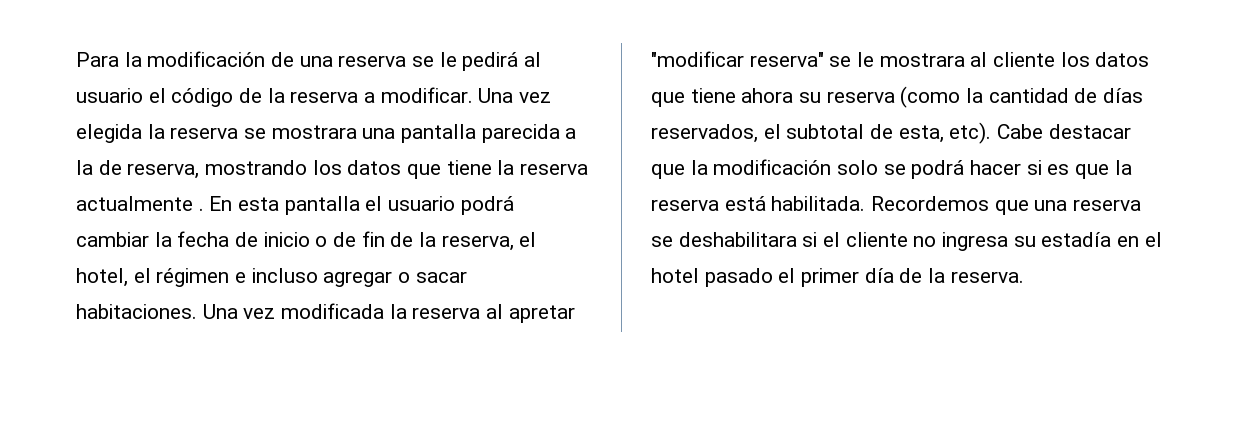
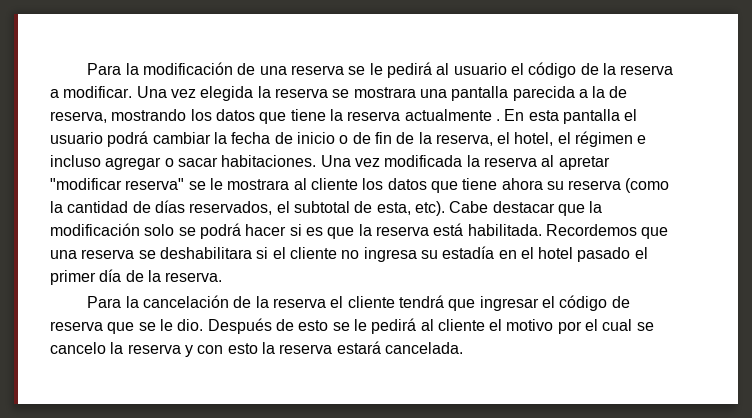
(1024, 277) none -> [87,295,630,311] [50,318,654,334] [50,341,463,357] // Para la cancelación de la reserva el cliente tendrá que ingresar el código de reserva que se le dio. Después de esto se le pedirá al cliente el motivo por el cual se cancelo la reserva y con esto la reserva estará cancelada.

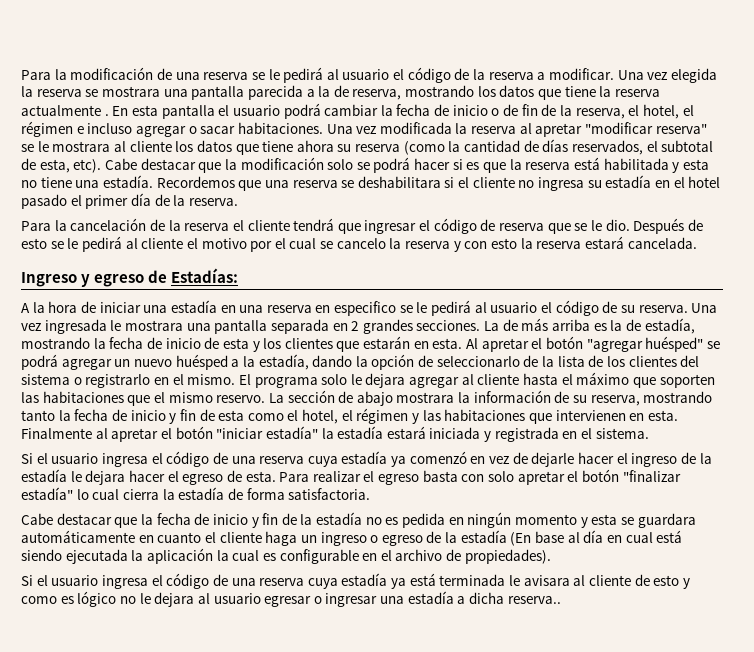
[467,224,542,236] habilitada. -> [603,158,709,173] [21,175,153,188] habilitada y esta no tiene una estadía.
(463, 348) none -> [21,268,239,287] [21,300,718,316] [21,318,695,334] [21,336,720,352] [21,354,700,370] [21,372,715,388] [21,390,713,406] [21,408,678,424] [21,426,649,442] [21,451,712,467] [21,469,681,485] [21,487,371,500] [21,512,696,528] [21,530,683,546] [21,548,551,564] [21,573,690,589] [21,591,561,607] // Ingreso y egreso de Estadías: // A la hora de iniciar una estadía en una reserva en especifico se le pedirá al usuario el código de su reserva. Una vez ingresada le mostrara una pantalla separada en 2 grandes secciones. La de más arriba es la de estadía, mostrando la fecha de inicio de esta y los clientes que estarán en esta. Al apretar el botón "agregar huésped" se podrá agregar un nuevo huésped a la estadía, dando la opción de seleccionarlo de la lista de los clientes del sistema o registrarlo en el mismo. El programa solo le dejara agregar al cliente hasta el máximo que soporten las habitaciones que el mismo reservo. La sección de abajo mostrara la información de su reserva, mostrando tanto la fecha de inicio y fin de esta como el hotel, el régimen y las habitaciones que intervienen en esta. Finalmente al apretar el botón "iniciar estadía" la estadía estará iniciada y registrada en el sistema. // Si el usuario ingresa el código de una reserva cuya estadía ya comenzó en vez de dejarle hacer el ingreso de la estadía le dejara hacer el egreso de esta. Para realizar el egreso basta con solo apretar el botón "finalizar estadía" lo cual cierra la estadía de forma satisfactoria. // Cabe destacar que la fecha de inicio y fin de la estadía no es pedida en ningún momento y esta se guardara automáticamente en cuanto el cliente haga un ingreso o egreso de la estadía (En base al día en cual está siendo ejecutada la aplicación la cual es configurable en el archivo de propiedades). // Si el usuario ingresa el código de una reserva cuya estadía ya está terminada le avisara al cliente de esto y como es lógico no le dejara al usuario egresar o ingresar una estadía a dicha reserva..

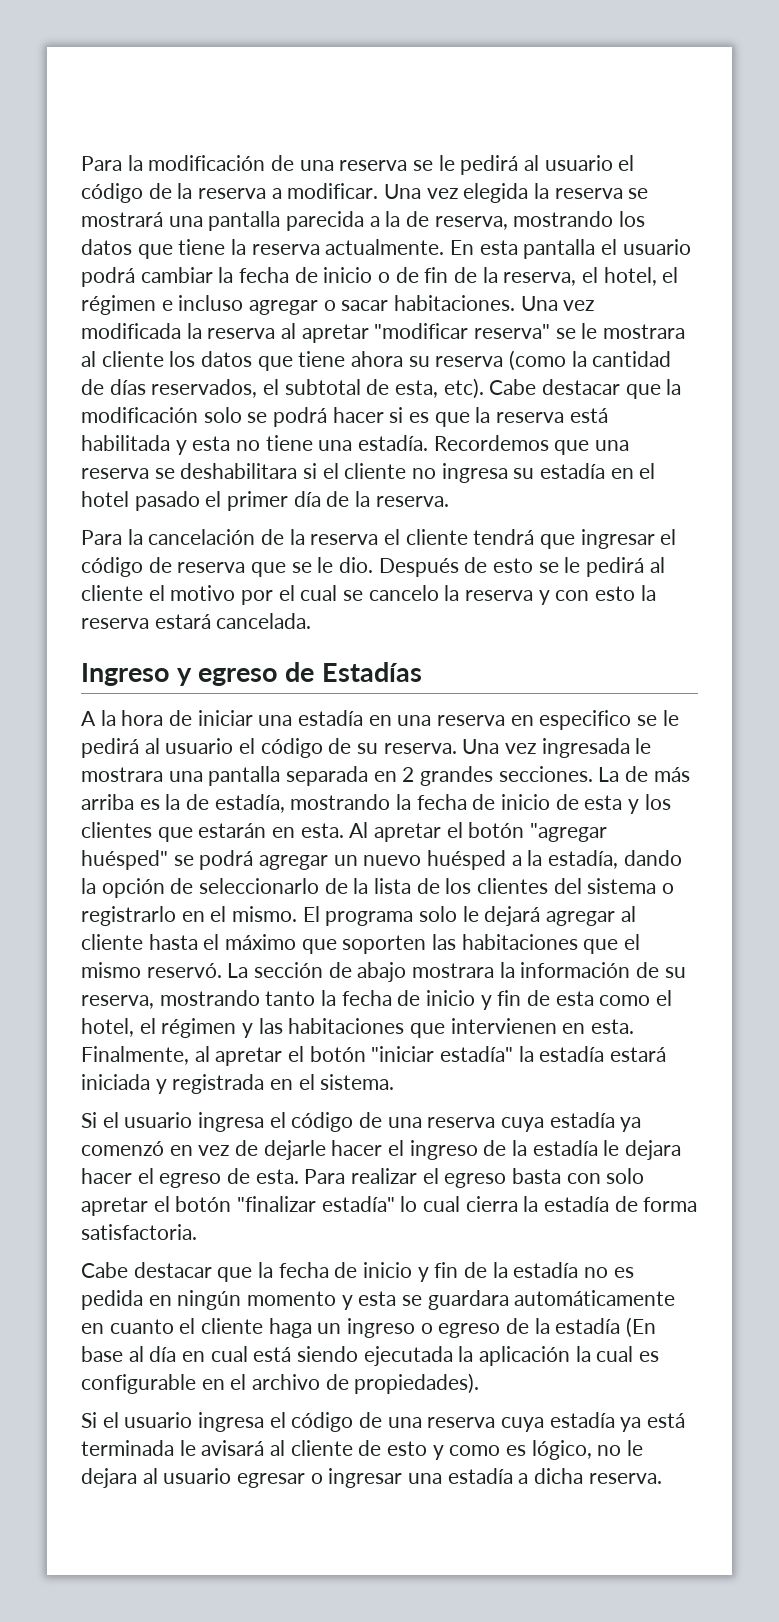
[101,86,160,97] mostrara -> [81,212,163,227] mostrará
[21,105,109,116] actualmente . -> [325,239,445,255] actualmente.
[171,268,239,283] Estadías: -> [321,662,422,682] Estadías
[365,373,406,388] dejara -> [484,906,541,926] dejará
[216,395,266,403] reservo. -> [146,963,222,978] reservó.
[21,428,92,439] Finalmente -> [81,1046,189,1065] Finalmente,
[523,575,570,586] avisara -> [201,1440,265,1456] avisará
[77,591,117,607] lógico -> [531,1440,592,1460] lógico,
[507,596,561,604] reserva.. -> [588,1473,662,1484] reserva.

